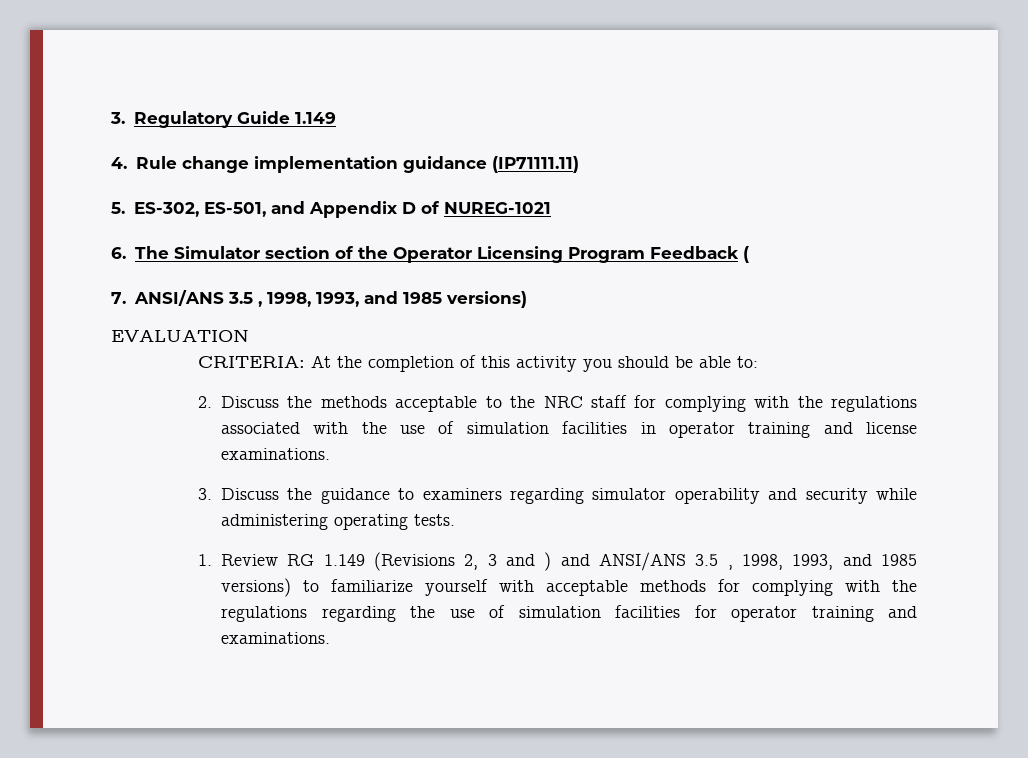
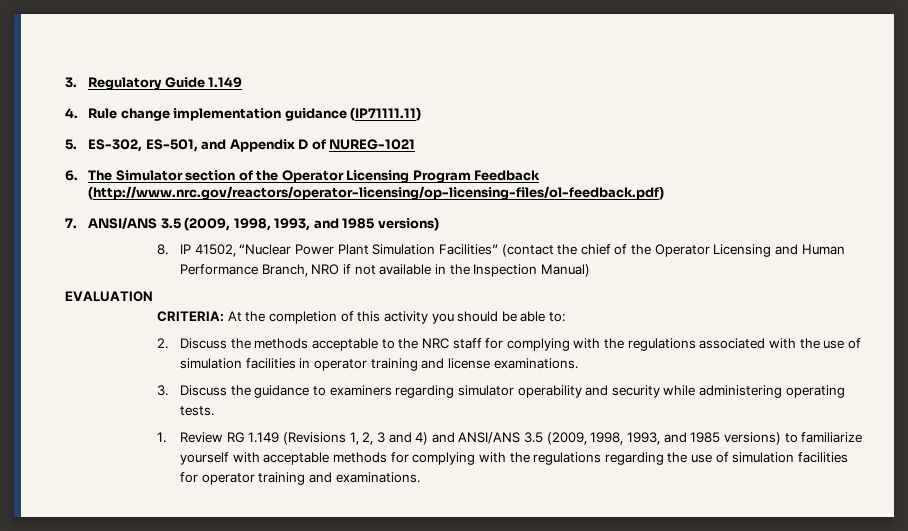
[742,246,749,263] ( -> [88,186,665,200] (http://www.nrc.gov/reactors/operator-licensing/op-licensing-files/ol-feedback.pdf)
[257,291,527,308] , 1998, 1993, and 1985 versions) -> [184,217,439,231] [157,244,845,257] [180,264,590,277] (2009, 1998, 1993, and 1985 versions) // 8. IP 41502, “Nuclear Power Plant Simulation Facilities” (contact the chief of the Operator Licensing and Human Performance Branch, NRO if not available in the Inspection Manual)
(455, 561) none -> [349,432,359,445] 1,
[544,552,552,571] ) -> [415,432,429,445] 4)
[727,565,733,570] , -> [546,432,587,445] (2009,

